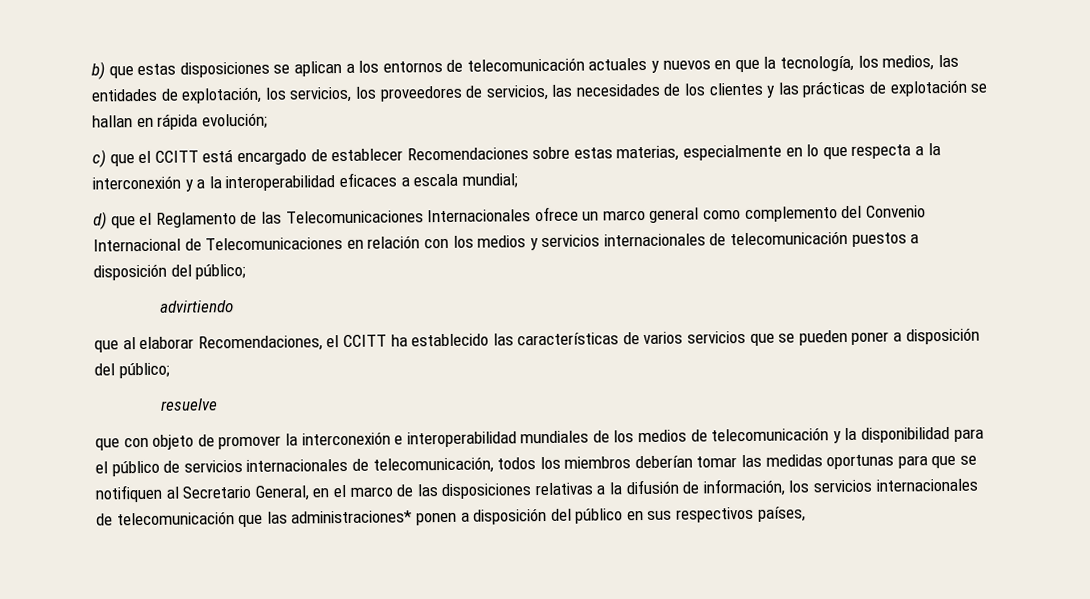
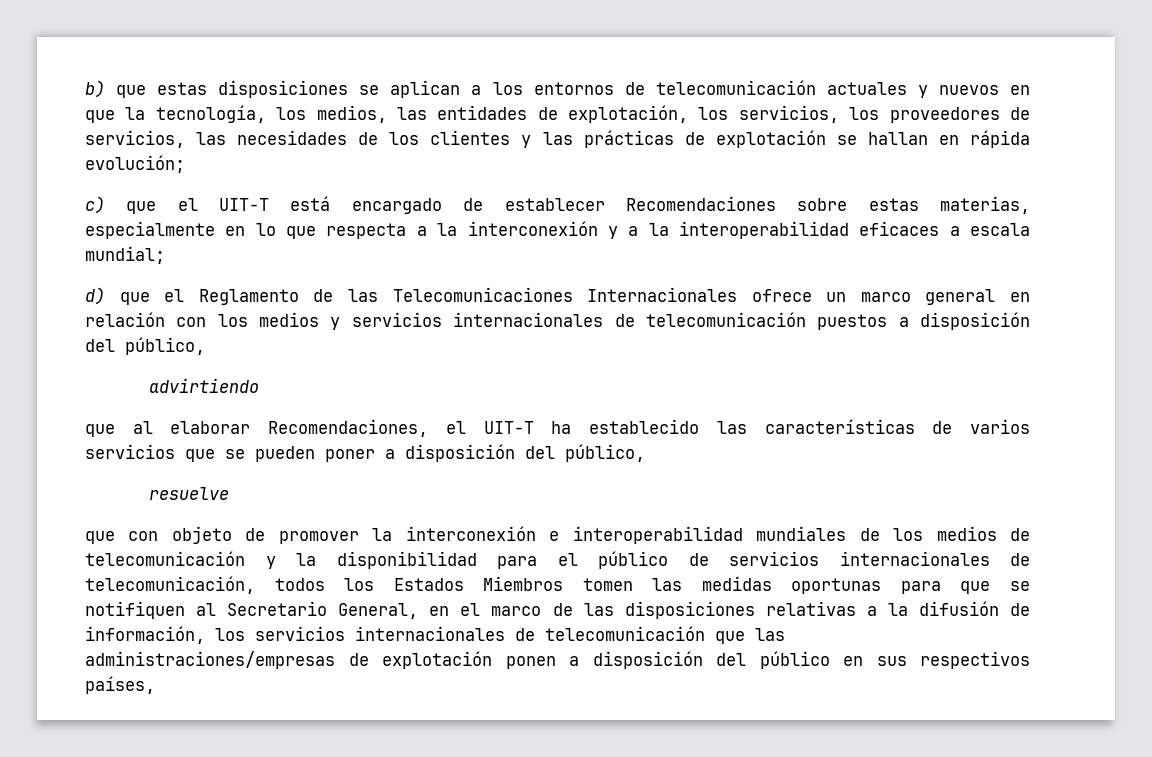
[154,150,199,163] CCITT -> [219,198,270,211] UIT-T
[703,205,926,223] [93,237,344,252] como complemento del Convenio Internacional de Telecomunicaciones -> (996, 297) none
[195,263,247,280] público; -> [125,337,205,355] público,
[342,334,387,348] CCITT -> [483,421,534,434] UIT-T
[118,362,170,379] público; -> [565,444,645,462] público,
[564,455,738,469] miembros deberían tomar -> [393,576,633,591] Estados Miembros tomen
[291,510,413,524] administraciones* -> [85,651,492,669] administraciones/empresas de explotación

